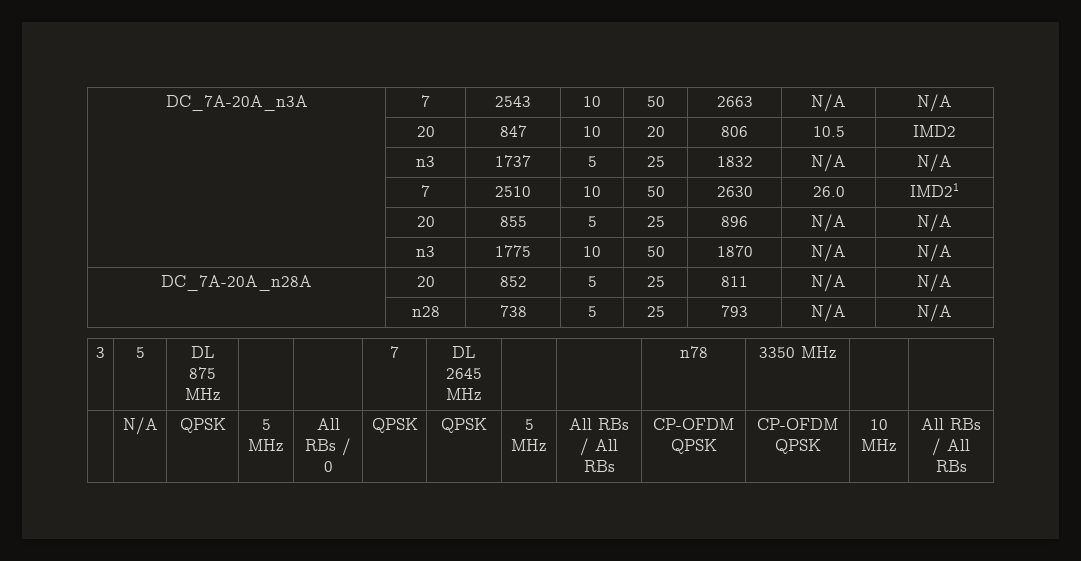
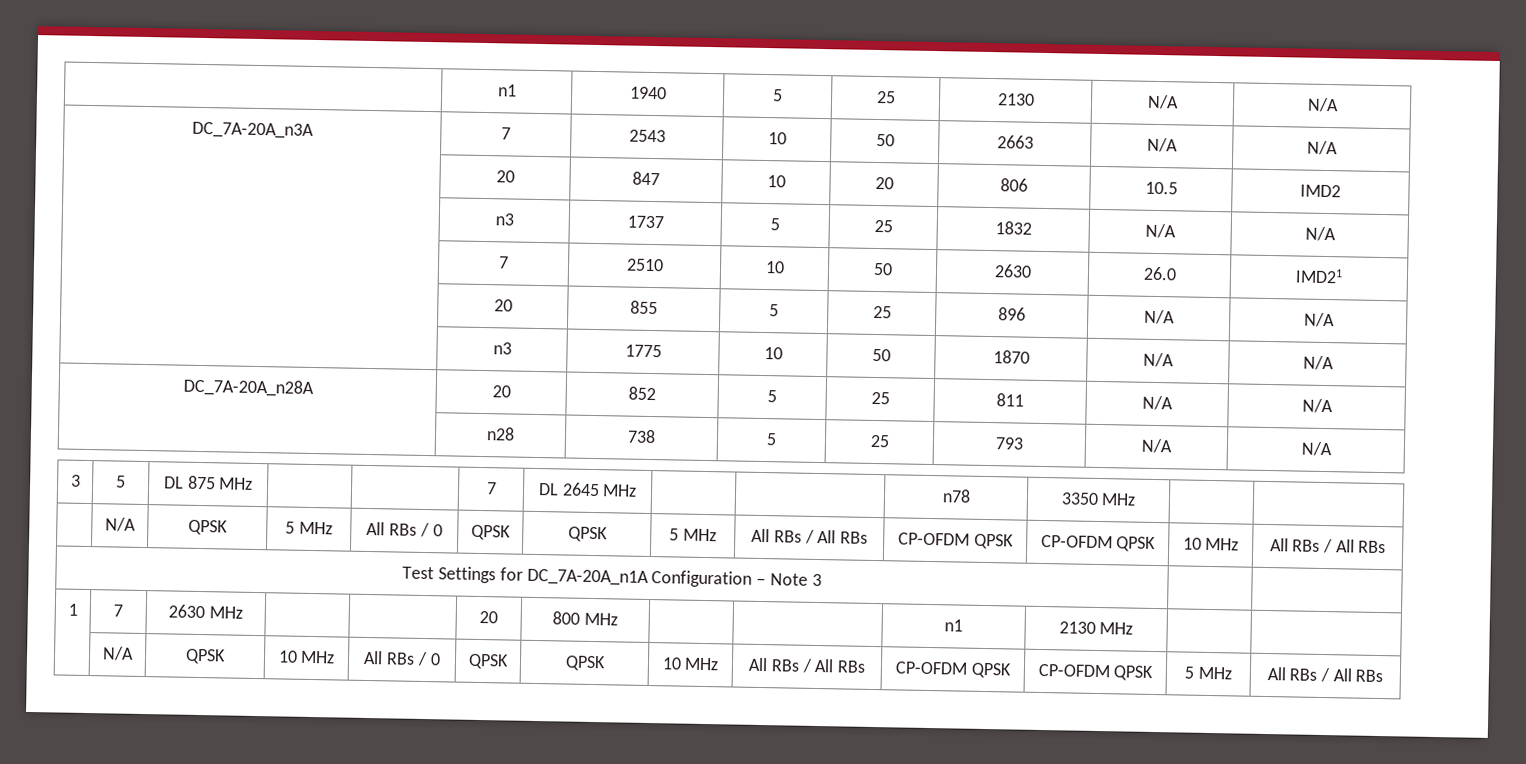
(165, 103) none -> [497,84,517,97] [629,86,667,100] [773,89,783,102] [875,90,896,104] [996,93,1035,106] [1147,94,1179,110] [1306,97,1339,113] | n1 | 1940 | 5 | 25 | 2130 | N/A | N/A //
(967, 466) none -> [402,566,822,588] [67,603,78,616] [113,604,123,617] [168,604,243,619] [479,610,498,624] [552,611,618,626] [944,619,963,632] [1058,621,1134,635] [102,646,134,661] [185,648,226,665] [277,650,336,664] [363,650,441,667] [468,653,509,670] [564,655,606,672] [661,657,720,671] [748,657,866,673] [895,661,1012,679] [1037,663,1155,682] [1184,666,1232,680] [1266,667,1384,683] // Test Settings for DC_7A-20A_n1A Configuration – Note 3 | | // 1 | 7 | 2630 MHz | | | 20 | 800 MHz | | | n1 | 2130 MHz | | // | N/A | QPSK | 10 MHz | All RBs / 0 | QPSK | QPSK | 10 MHz | All RBs / All RBs | CP-OFDM QPSK | CP-OFDM QPSK | 5 MHz | All RBs / All RBs

